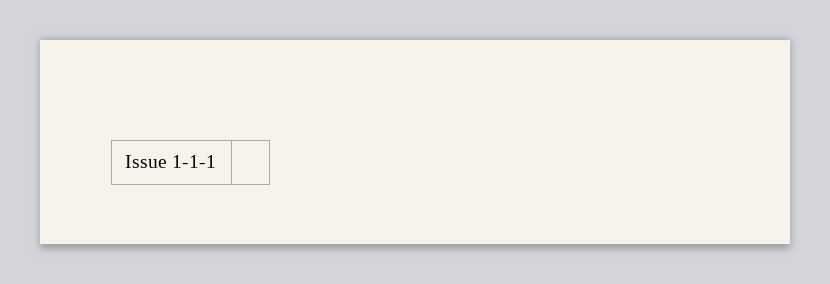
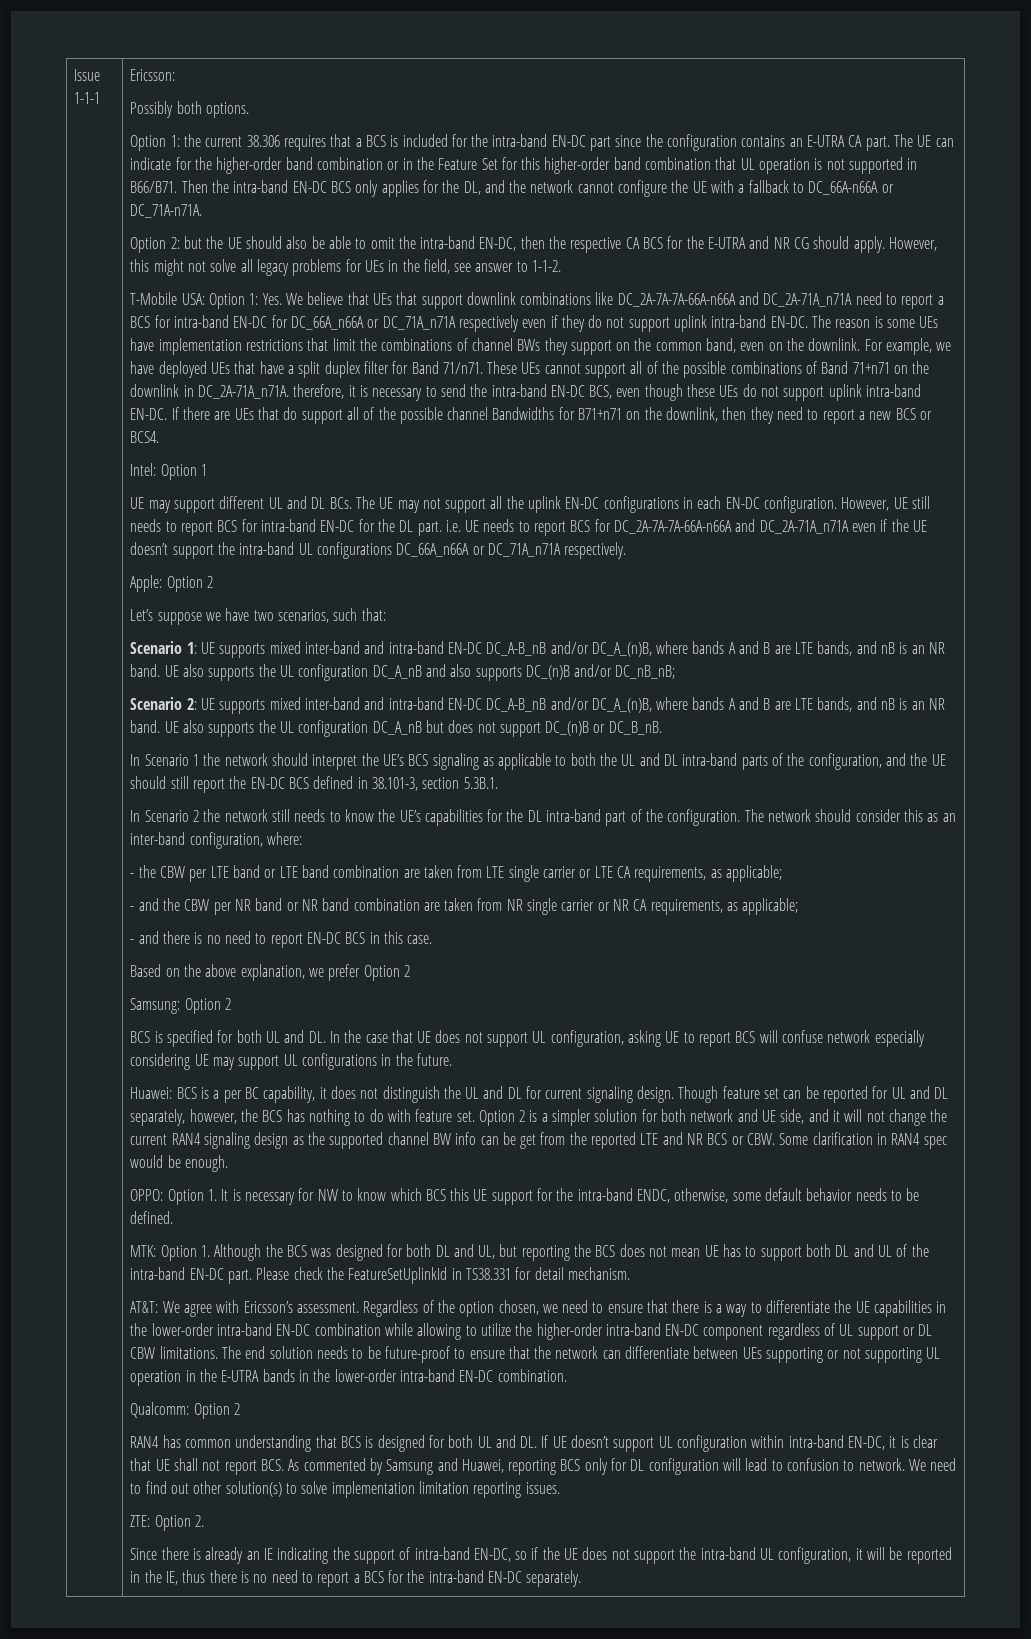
(216, 161) none -> [130,69,176,81] [130,101,249,118] [130,134,954,151] [130,157,918,174] [130,180,894,197] [130,204,203,218] [130,236,937,253] [130,259,562,276] [130,292,944,309] [130,315,939,332] [130,338,952,355] [130,361,930,378] [130,384,922,401] [130,407,932,424] [130,431,160,443] [130,463,207,480] [130,496,931,513] [130,519,928,536] [130,542,627,559] [130,575,213,592] [130,608,386,625] [130,641,946,658] [130,664,676,681] [130,697,946,714] [130,720,662,737] [130,753,946,770] [130,776,498,793] [130,809,956,826] [130,832,302,849] [130,865,783,882] [130,898,799,915] [130,931,433,948] [130,964,410,981] [130,998,231,1014] [130,1030,925,1047] [130,1053,452,1070] [130,1086,949,1103] [130,1109,948,1126] [130,1132,947,1149] [130,1155,228,1172] [130,1188,920,1205] [130,1211,174,1224] [130,1244,929,1261] [130,1267,630,1284] [130,1300,947,1317] [130,1323,933,1340] [130,1346,941,1363] [130,1369,567,1386] [130,1402,240,1419] [130,1435,939,1452] [130,1458,957,1475] [130,1481,560,1498] [130,1515,204,1531] [130,1547,952,1564] [130,1570,582,1587] Ericsson: // Possibly both options. // Option 1: the current 38.306 requires that a BCS is included for the intra-band EN-DC part since the configuration contains an E-UTRA CA part. The UE can indicate for the higher-order band combination or in the Feature Set for this higher-order band combination that UL operation is not supported in B66/B71. Then the intra-band EN-DC BCS only applies for the DL, and the network cannot configure the UE with a fallback to DC_66A-n66A or DC_71A-n71A. // Option 2: but the UE should also be able to omit the intra-band EN-DC, then the respective CA BCS for the E-UTRA and NR CG should apply. However, this might not solve all legacy problems for UEs in the field, see answer to 1-1-2. // T-Mobile USA: Option 1: Yes. We believe that UEs that support downlink combinations like DC_2A-7A-7A-66A-n66A and DC_2A-71A_n71A need to report a BCS for intra-band EN-DC for DC_66A_n66A or DC_71A_n71A respectively even if they do not support uplink intra-band EN-DC. The reason is some UEs have implementation restrictions that limit the combinations of channel BWs they support on the common band, even on the downlink. For example, we have deployed UEs that have a split duplex filter for Band 71/n71. These UEs cannot support all of the possible combinations of Band 71+n71 on the downlink in DC_2A-71A_n71A. therefore, it is necessary to send the intra-band EN-DC BCS, even though these UEs do not support uplink intra-band EN-DC. If there are UEs that do support all of the possible channel Bandwidths for B71+n71 on the downlink, then they need to report a new BCS or BCS4. // Intel: Option 1 // UE may support different UL and DL BCs. The UE may not support all the uplink EN-DC configurations in each EN-DC configuration. However, UE still needs to report BCS for intra-band EN-DC for the DL part. i.e. UE needs to report BCS for DC_2A-7A-7A-66A-n66A and DC_2A-71A_n71A even if the UE doesn’t support the intra-band UL configurations DC_66A_n66A or DC_71A_n71A respectively. // Apple: Option 2 // Let’s suppose we have two scenarios, such that: // Scenario 1: UE supports mixed inter-band and intra-band EN-DC DC_A-B_nB and/or DC_A_(n)B, where bands A and B are LTE bands, and nB is an NR band. UE also supports the UL configuration DC_A_nB and also supports DC_(n)B and/or DC_nB_nB; // Scenario 2: UE supports mixed inter-band and intra-band EN-DC DC_A-B_nB and/or DC_A_(n)B, where bands A and B are LTE bands, and nB is an NR band. UE also supports the UL configuration DC_A_nB but does not support DC_(n)B or DC_B_nB. // In Scenario 1 the network should interpret the UE’s BCS signaling as applicable to both the UL and DL intra-band parts of the configuration, and the UE should still report the EN-DC BCS defined in 38.101-3, section 5.3B.1. // In Scenario 2 the network still needs to know the UE’s capabilities for the DL intra-band part of the configuration. The network should consider this as an inter-band configuration, where: // - the CBW per LTE band or LTE band combination are taken from LTE single carrier or LTE CA requirements, as applicable; // - and the CBW per NR band or NR band combination are taken from NR single carrier or NR CA requirements, as applicable; // - and there is no need to report EN-DC BCS in this case. // Based on the above explanation, we prefer Option 2 // Samsung: Option 2 // BCS is specified for both UL and DL. In the case that UE does not support UL configuration, asking UE to report BCS will confuse network especially considering UE may support UL configurations in the future. // Huawei: BCS is a per BC capability, it does not distinguish the UL and DL for current signaling design. Though feature set can be reported for UL and DL separately, however, the BCS has nothing to do with feature set. Option 2 is a simpler solution for both network and UE side, and it will not change the current RAN4 signaling design as the supported channel BW info can be get from the reported LTE and NR BCS or CBW. Some clarification in RAN4 spec would be enough. // OPPO: Option 1. It is necessary for NW to know which BCS this UE support for the intra-band ENDC, otherwise, some default behavior needs to be defined. // MTK: Option 1. Although the BCS was designed for both DL and UL, but reporting the BCS does not mean UE has to support both DL and UL of the intra-band EN-DC part. Please check the FeatureSetUplinkId in TS38.331 for detail mechanism. // AT&T: We agree with Ericsson’s assessment. Regardless of the option chosen, we need to ensure that there is a way to differentiate the UE capabilities in the lower-order intra-band EN-DC combination while allowing to utilize the higher-order intra-band EN-DC component regardless of UL support or DL CBW limitations. The end solution needs to be future-proof to ensure that the network can differentiate between UEs supporting or not supporting UL operation in the E-UTRA bands in the lower-order intra-band EN-DC combination. // Qualcomm: Option 2 // RAN4 has common understanding that BCS is designed for both UL and DL. If UE doesn’t support UL configuration within intra-band EN-DC, it is clear that UE shall not report BCS. As commented by Samsung and Huawei, reporting BCS only for DL configuration will lead to confusion to network. We need to find out other solution(s) to solve implementation limitation reporting issues. // ZTE: Option 2. // Since there is already an IE indicating the support of intra-band EN-DC, so if the UE does not support the intra-band UL configuration, it will be reported in the IE, thus there is no need to report a BCS for the intra-band EN-DC separately.

